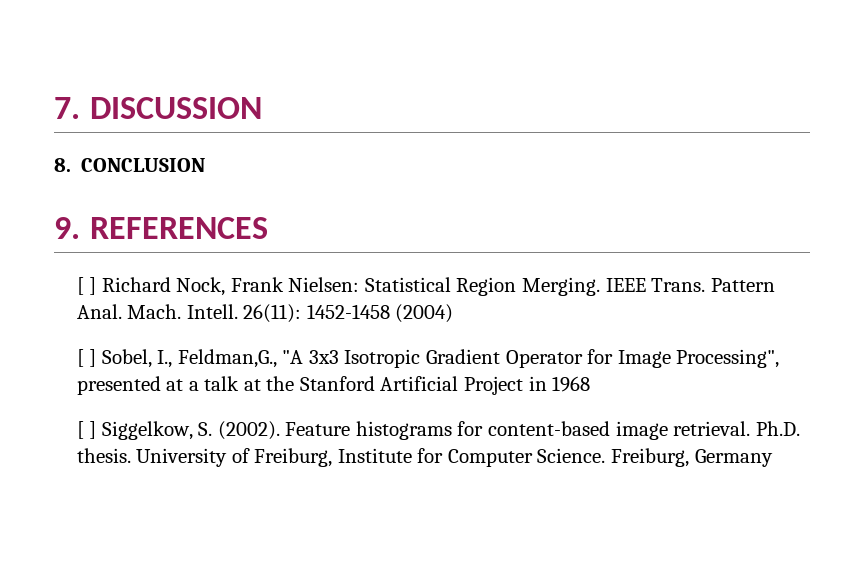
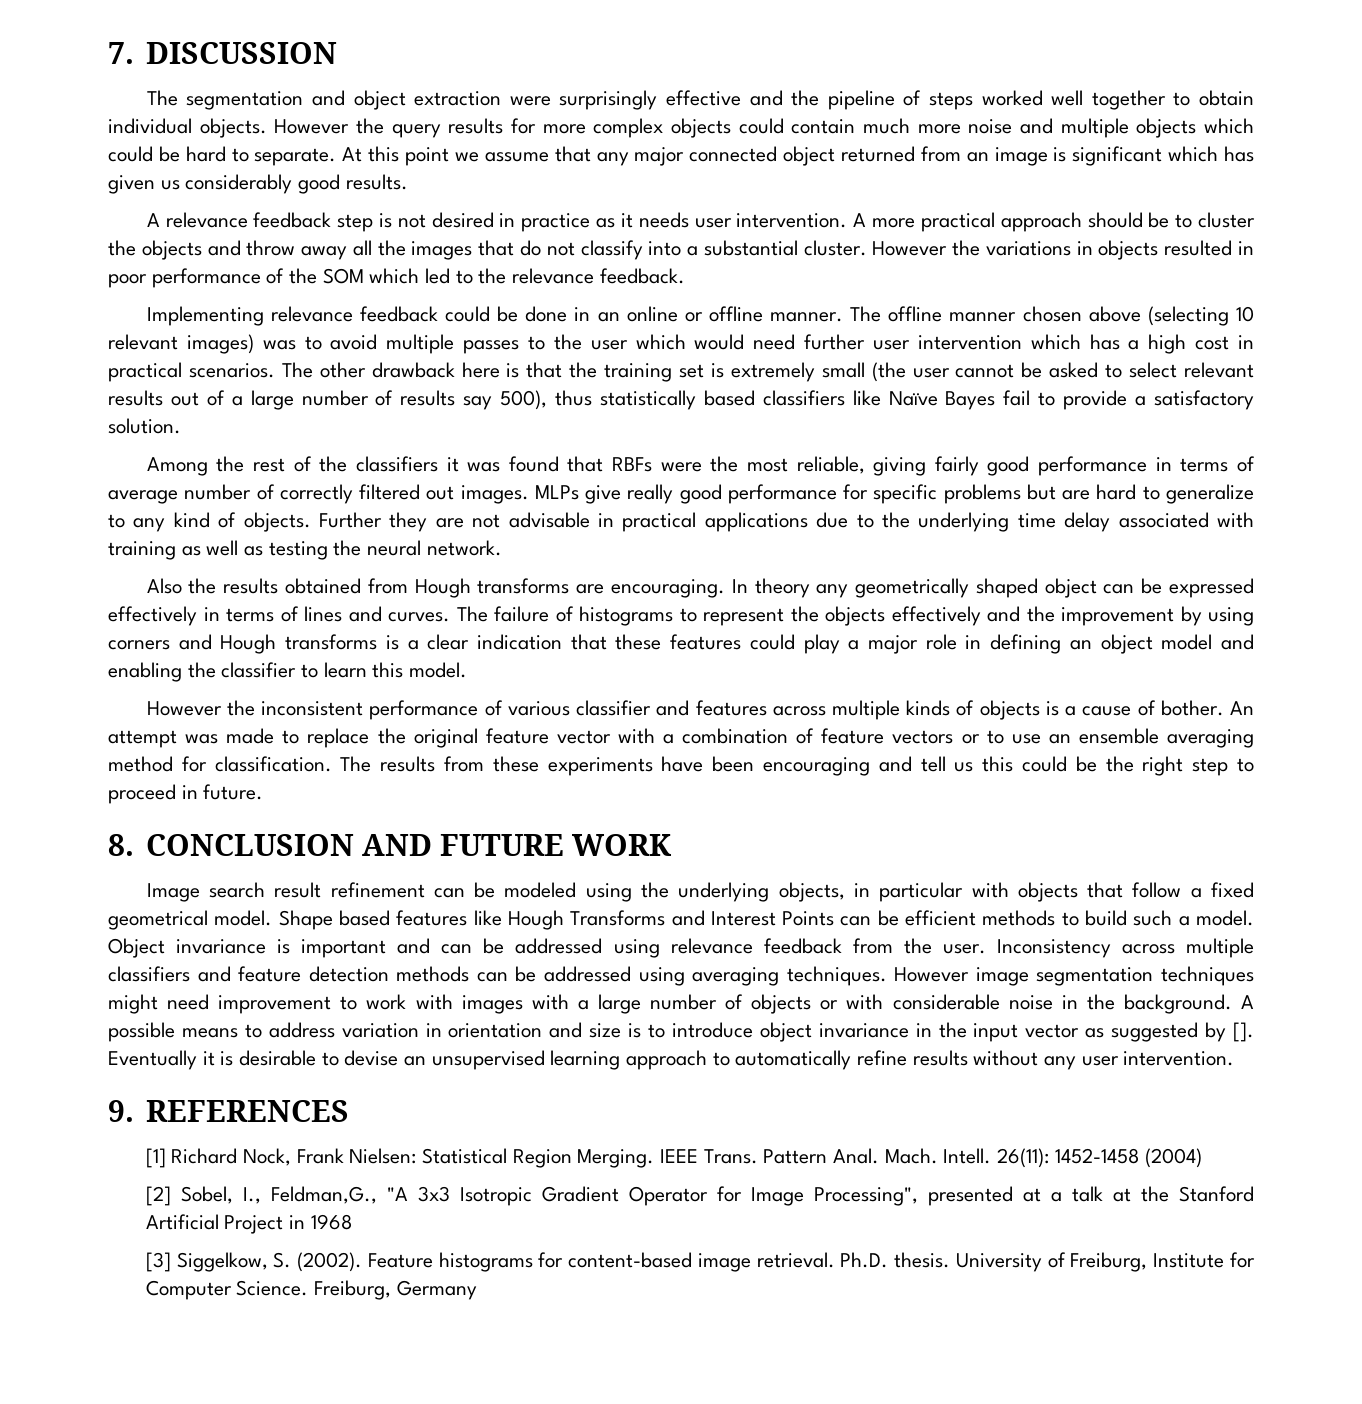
[54,158,206,172] 8. CONCLUSION -> [146,90,1254,110] [108,118,1254,138] [108,146,1254,166] [108,174,408,194] [146,212,1256,232] [108,240,1254,260] [108,268,685,288] [146,306,1254,326] [108,334,1255,354] [108,362,1255,382] [108,390,1255,410] [108,418,181,434] [146,456,1255,476] [108,484,1255,504] [108,512,1254,532] [108,540,502,560] [146,578,1254,598] [108,606,1254,626] [108,634,1254,654] [108,662,468,682] [146,700,1254,720] [108,728,1255,748] [108,756,1254,776] [108,784,264,804] [108,834,673,856] [146,882,1254,902] [108,910,1254,930] [108,938,1254,958] [108,966,1254,986] [108,994,1255,1014] [108,1022,1255,1042] [108,1050,1235,1070] The segmentation and object extraction were surprisingly effective and the pipeline of steps worked well together to obtain individual objects. However the query results for more complex objects could contain much more noise and multiple objects which could be hard to separate. At this point we assume that any major connected object returned from an image is significant which has given us considerably good results. // A relevance feedback step is not desired in practice as it needs user intervention. A more practical approach should be to cluster the objects and throw away all the images that do not classify into a substantial cluster. However the variations in objects resulted in poor performance of the SOM which led to the relevance feedback. // Implementing relevance feedback could be done in an online or offline manner. The offline manner chosen above (selecting 10 relevant images) was to avoid multiple passes to the user which would need further user intervention which has a high cost in practical scenarios. The other drawback here is that the training set is extremely small (the user cannot be asked to select relevant results out of a large number of results say 500), thus statistically based classifiers like Naïve Bayes fail to provide a satisfactory solution. // Among the rest of the classifiers it was found that RBFs were the most reliable, giving fairly good performance in terms of average number of correctly filtered out images. MLPs give really good performance for specific problems but are hard to generalize to any kind of objects. Further they are not advisable in practical applications due to the underlying time delay associated with training as well as testing the neural network. // Also the results obtained from Hough transforms are encouraging. In theory any geometrically shaped object can be expressed effectively in terms of lines and curves. The failure of histograms to represent the objects effectively and the improvement by using corners and Hough transforms is a clear indication that these features could play a major role in defining an object model and enabling the classifier to learn this model. // However the inconsistent performance of various classifier and features across multiple kinds of objects is a cause of bother. An attempt was made to replace the original feature vector with a combination of feature vectors or to use an ensemble averaging method for classification. The results from these experiments have been encouraging and tell us this could be the right step to proceed in future. // 8. CONCLUSION AND FUTURE WORK // Image search result refinement can be modeled using the underlying objects, in particular with objects that follow a fixed geometrical model. Shape based features like Hough Transforms and Interest Points can be efficient methods to build such a model. Object invariance is important and can be addressed using relevance feedback from the user. Inconsistency across multiple classifiers and feature detection methods can be addressed using averaging techniques. However image segmentation techniques might need improvement to work with images with a large number of objects or with considerable noise in the background. A possible means to address variation in orientation and size is to introduce object invariance in the input vector as suggested by []. Eventually it is desirable to devise an unsupervised learning approach to automatically refine results without any user intervention.
[76,277,97,295] [ ] -> [145,1148,166,1168] [1]
[76,349,97,367] [ ] -> [145,1186,171,1206] [2]
[76,421,97,439] [ ] -> [145,1252,171,1272] [3]

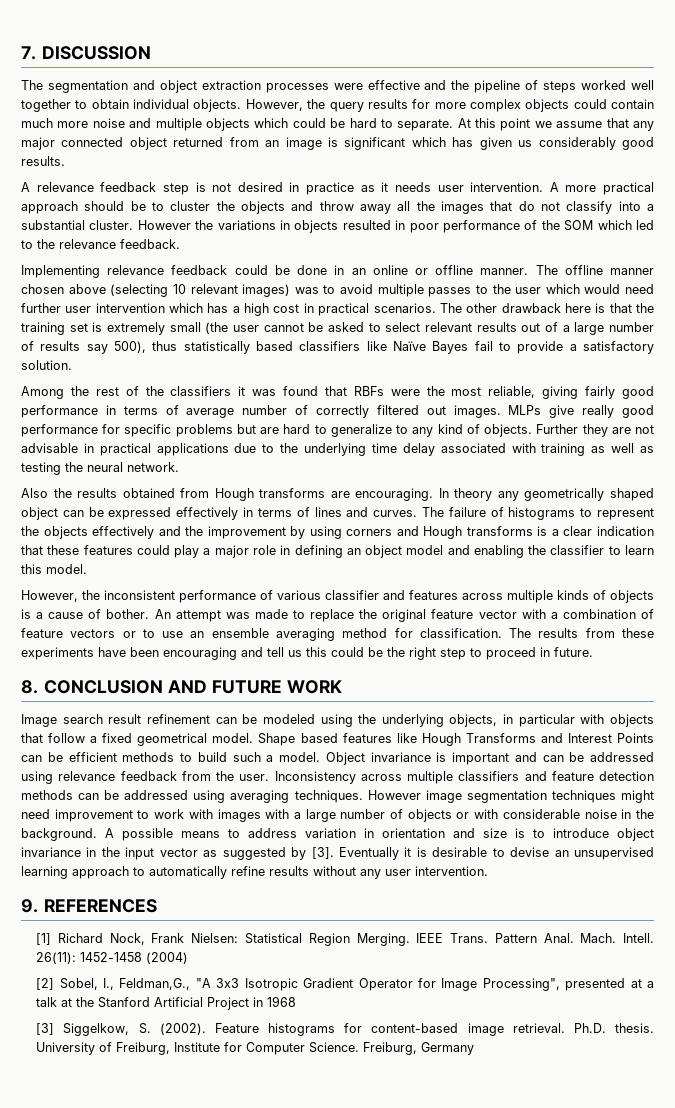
[509,90,658,110] were surprisingly -> [265,83,363,93] processes were
[274,119,350,134] However -> [245,99,303,111] However,
[146,701,222,716] However -> [21,590,78,602] However,
[1233,1022,1255,1042] []. -> [311,847,334,859] [3].

